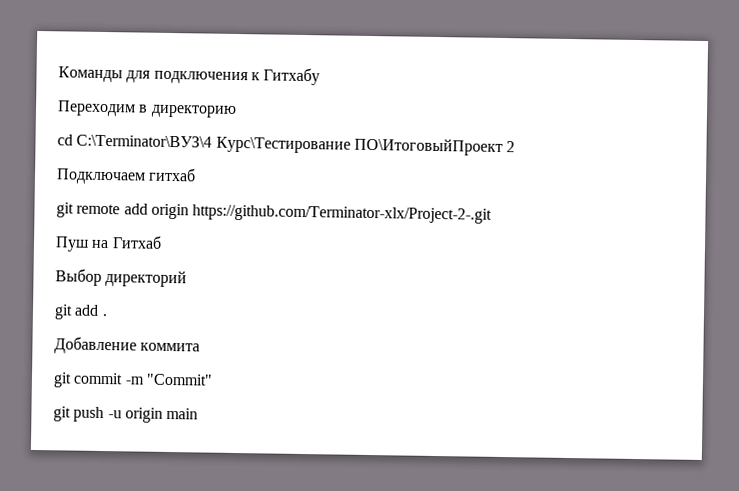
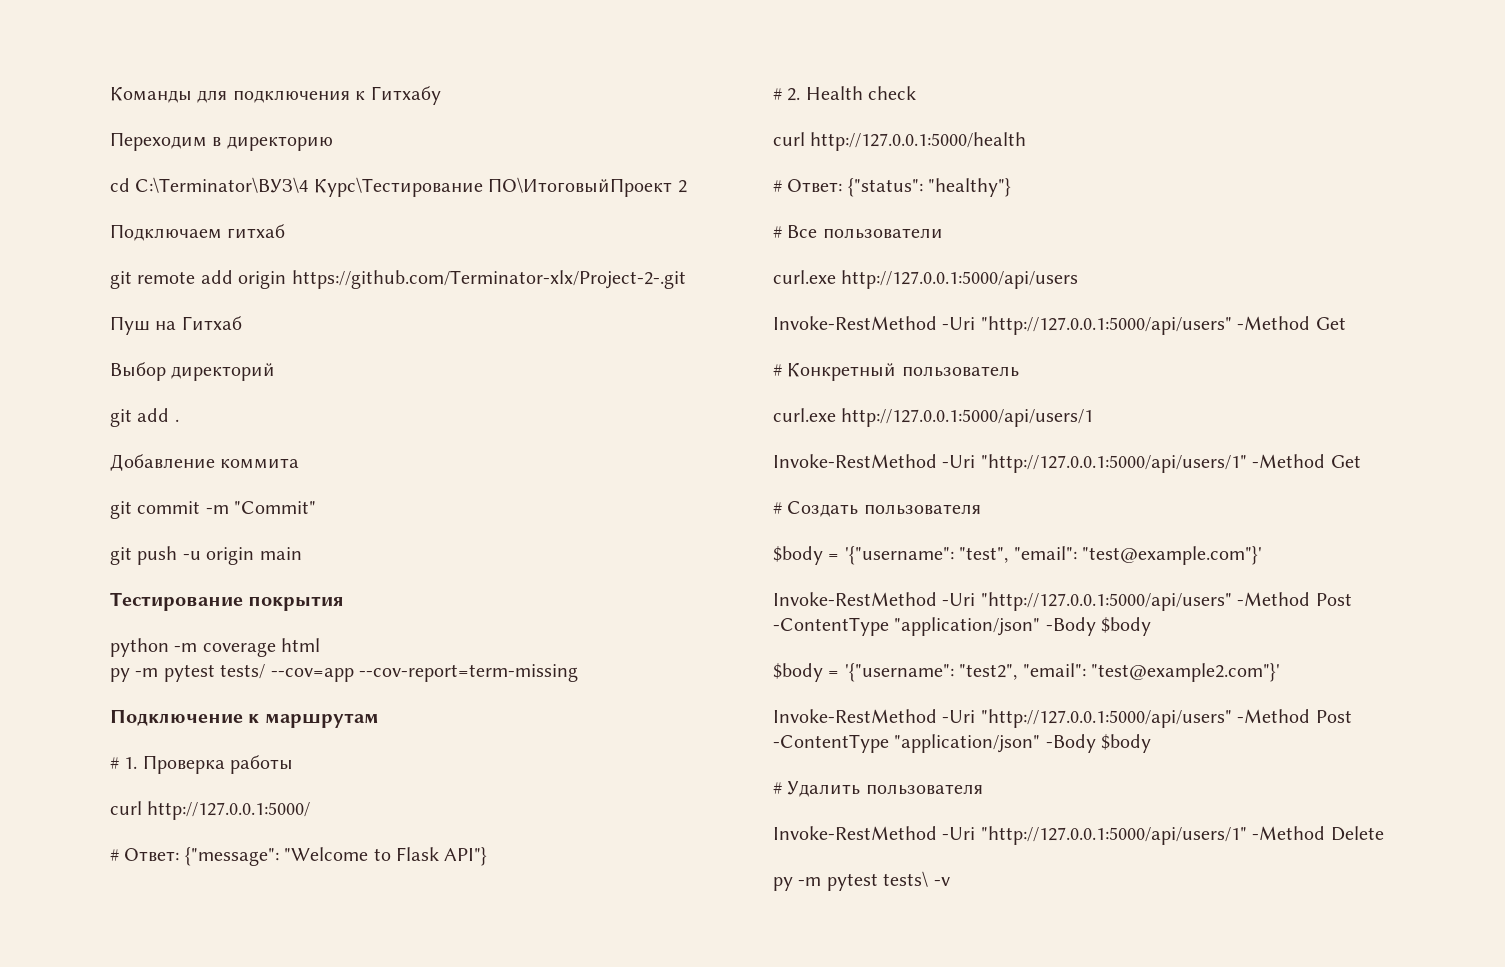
(199, 413) none -> [110,592,345,611] [110,638,321,657] [110,664,578,682] [110,709,379,728] [110,755,294,774] [110,801,311,820] [110,847,488,866] [773,86,917,101] [773,132,1027,151] [773,178,1012,197] [773,225,943,239] [773,270,1079,289] [773,316,1346,335] [773,363,1019,381] [773,408,1094,427] [773,454,1361,473] [773,501,981,517] [773,546,1262,565] [773,592,1352,611] [773,617,1152,636] [773,663,1280,682] [773,709,1352,728] [773,734,1152,753] [773,781,983,797] [773,826,1384,845] [773,871,950,891] // Тестирование покрытия // python -m coverage html // py -m pytest tests/ --cov=app --cov-report=term-missing // Подключение к маршрутам // # 1. Проверка работы // curl http://127.0.0.1:5000/ // # Ответ: {"message": "Welcome to Flask API"} // # 2. Health check // curl http://127.0.0.1:5000/health // # Ответ: {"status": "healthy"} // # Все пользователи // curl.exe http://127.0.0.1:5000/api/users // Invoke-RestMethod -Uri "http://127.0.0.1:5000/api/users" -Method Get // # Конкретный пользователь // curl.exe http://127.0.0.1:5000/api/users/1 // Invoke-RestMethod -Uri "http://127.0.0.1:5000/api/users/1" -Method Get // # Создать пользователя // $body = '{"username": "test", "email": "test@example.com"}' // Invoke-RestMethod -Uri "http://127.0.0.1:5000/api/users" -Method Post -ContentType "application/json" -Body $body // $body = '{"username": "test2", "email": "test@example2.com"}' // Invoke-RestMethod -Uri "http://127.0.0.1:5000/api/users" -Method Post -ContentType "application/json" -Body $body // # Удалить пользователя // Invoke-RestMethod -Uri "http://127.0.0.1:5000/api/users/1" -Method Delete // py -m pytest tests\ -v

